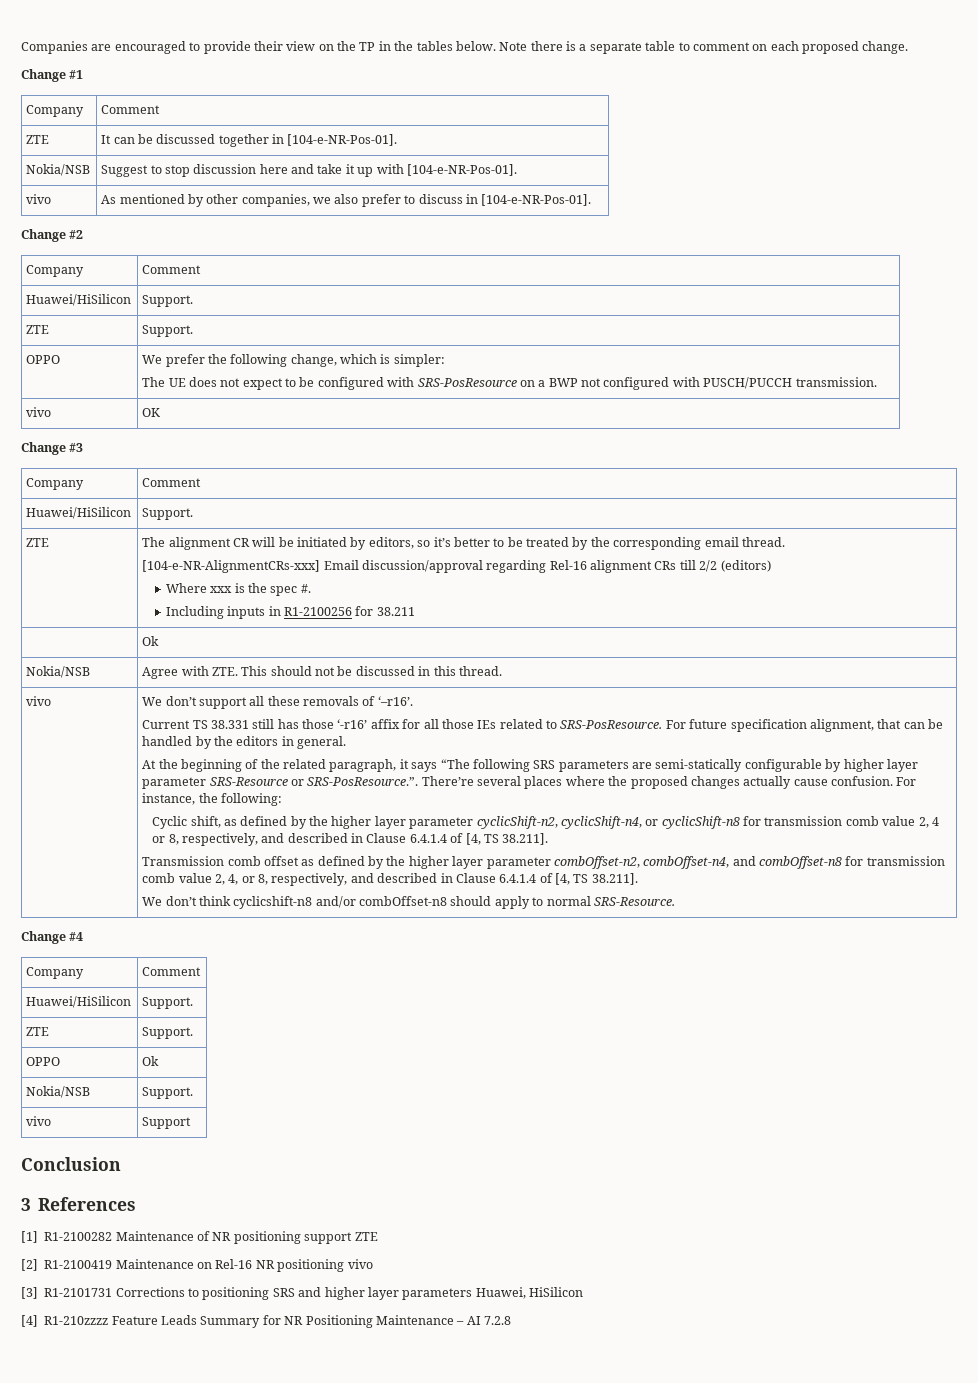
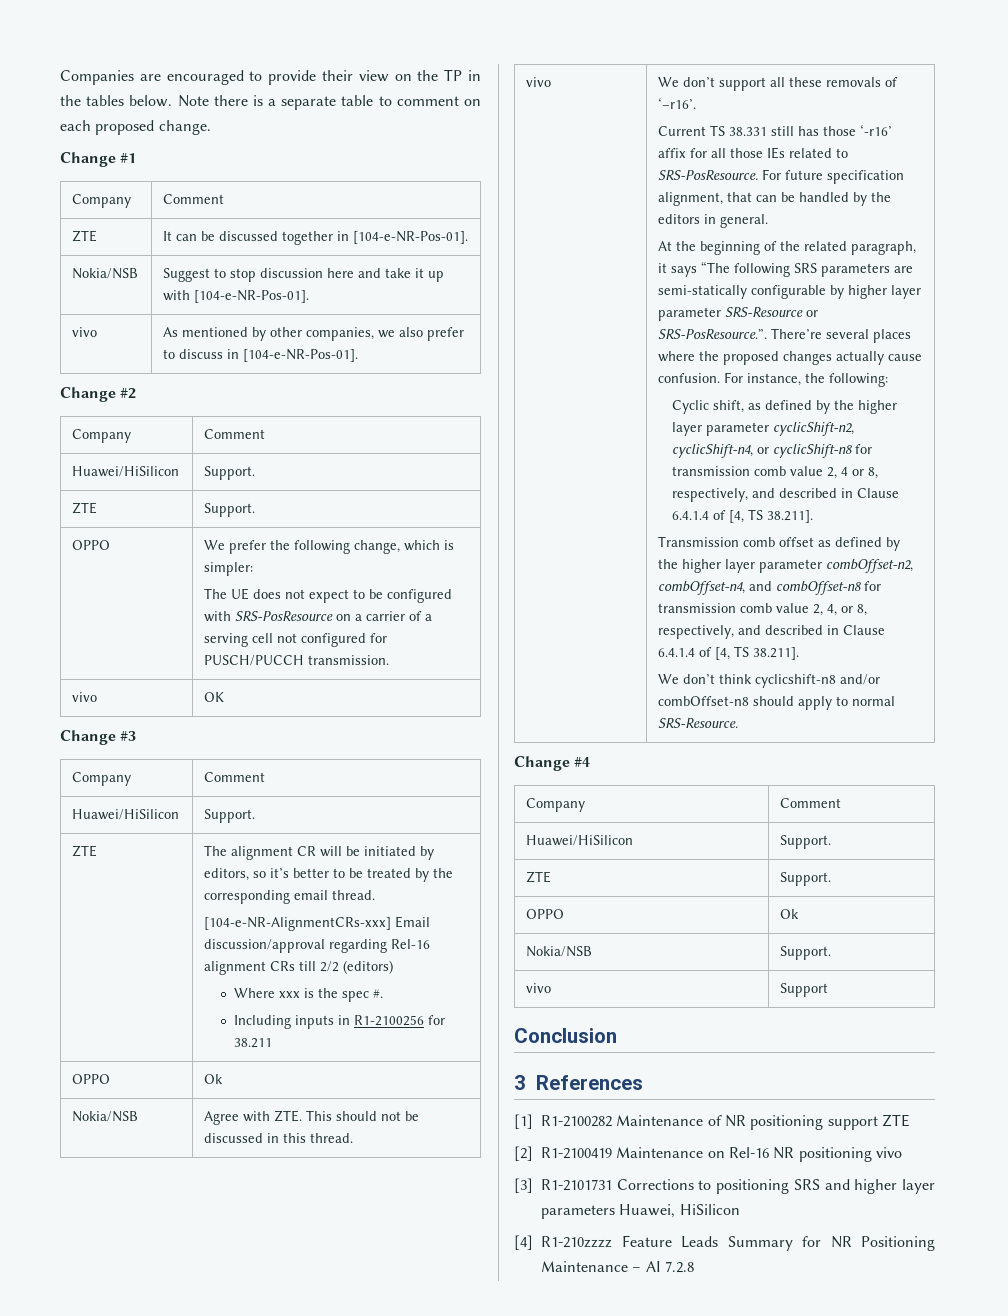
[548,378,578,387] BWP -> [366,611,433,621] [204,633,274,647] carrier of a serving cell
[672,377,700,387] with -> [370,633,388,643] for
(415, 611) none -> [72,1074,111,1084] OPPO

